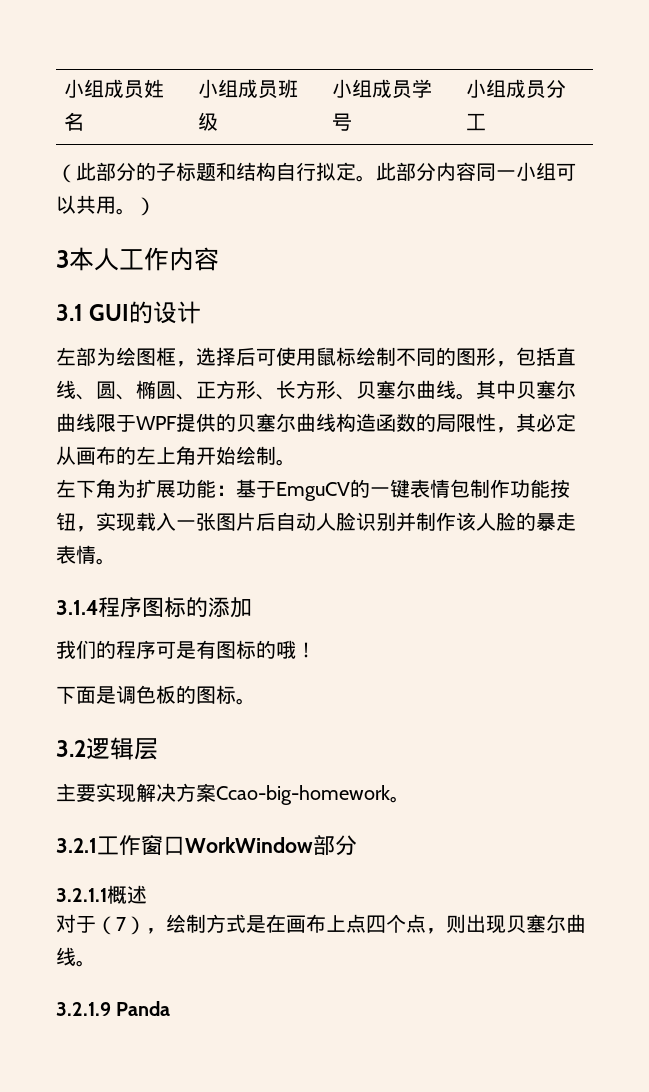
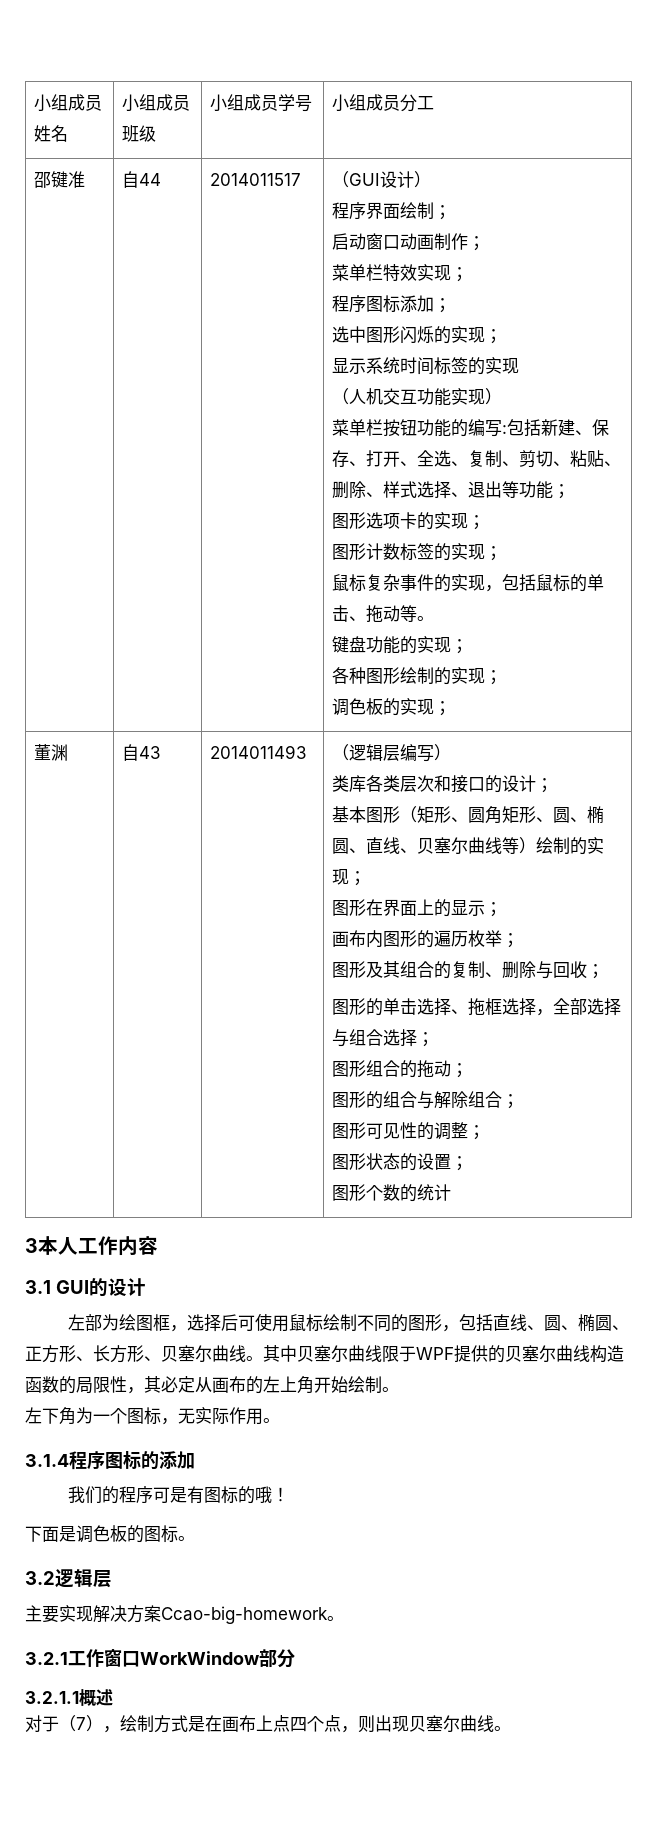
[56,162,576,183] [56,195,156,216] // （此部分的子标题和结构自行拟定。此部分内容同一小组可以共用。） -> [34,171,86,188] [122,171,162,188] [210,173,302,186] [332,171,432,188] [332,202,452,220] [332,233,486,251] [332,264,469,282] [332,295,452,313] [332,326,503,344] [332,357,520,375] [332,388,503,406] [332,419,610,437] [332,450,622,468] [332,481,571,499] [332,512,486,530] [332,543,503,561] [332,574,605,592] [332,605,435,623] [332,636,469,654] [332,667,503,685] [332,698,452,716] [34,744,69,761] [122,744,162,761] [210,745,308,759] [332,744,452,762] [332,775,554,793] [332,806,605,824] [332,837,605,855] [332,869,367,886] [332,899,503,917] [332,930,520,948] [332,961,605,979] [332,998,622,1016] [332,1029,435,1047] [332,1060,469,1078] [332,1091,520,1109] [332,1122,486,1140] [332,1153,469,1171] [332,1184,452,1202] // 邵键准 | 自44 | 2014011517 | （GUI设计） // 程序界面绘制； // 启动窗口动画制作； // 菜单栏特效实现； // 程序图标添加； // 选中图形闪烁的实现； // 显示系统时间标签的实现 // （人机交互功能实现） // 菜单栏按钮功能的编写:包括新建、保存、打开、全选、复制、剪切、粘贴、删除、样式选择、退出等功能； // 图形选项卡的实现； // 图形计数标签的实现； // 鼠标复杂事件的实现，包括鼠标的单击、拖动等。 // 键盘功能的实现； // 各种图形绘制的实现； // 调色板的实现； // 董渊 | 自43 | 2014011493 | （逻辑层编写） // 类库各类层次和接口的设计； // 基本图形（矩形、圆角矩形、圆、椭圆、直线、贝塞尔曲线等）绘制的实现； // 图形在界面上的显示； // 画布内图形的遍历枚举； // 图形及其组合的复制、删除与回收； // 图形的单击选择、拖框选择，全部选择与组合选择； // 图形组合的拖动； // 图形的组合与解除组合； // 图形可见性的调整； // 图形状态的设置； // 图形个数的统计
[136,479,570,501] [56,512,576,532] [56,545,96,564] 扩展功能：基于EmguCV的一键表情包制作功能按钮，实现载入一张图片后自动人脸识别并制作该人脸的暴走表情 -> [93,1407,263,1425] 一个图标，无实际作用
[56,1001,171,1016] // 3.2.1.9 Panda -> (511, 1728) none

